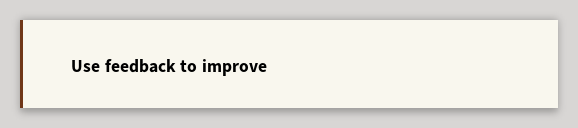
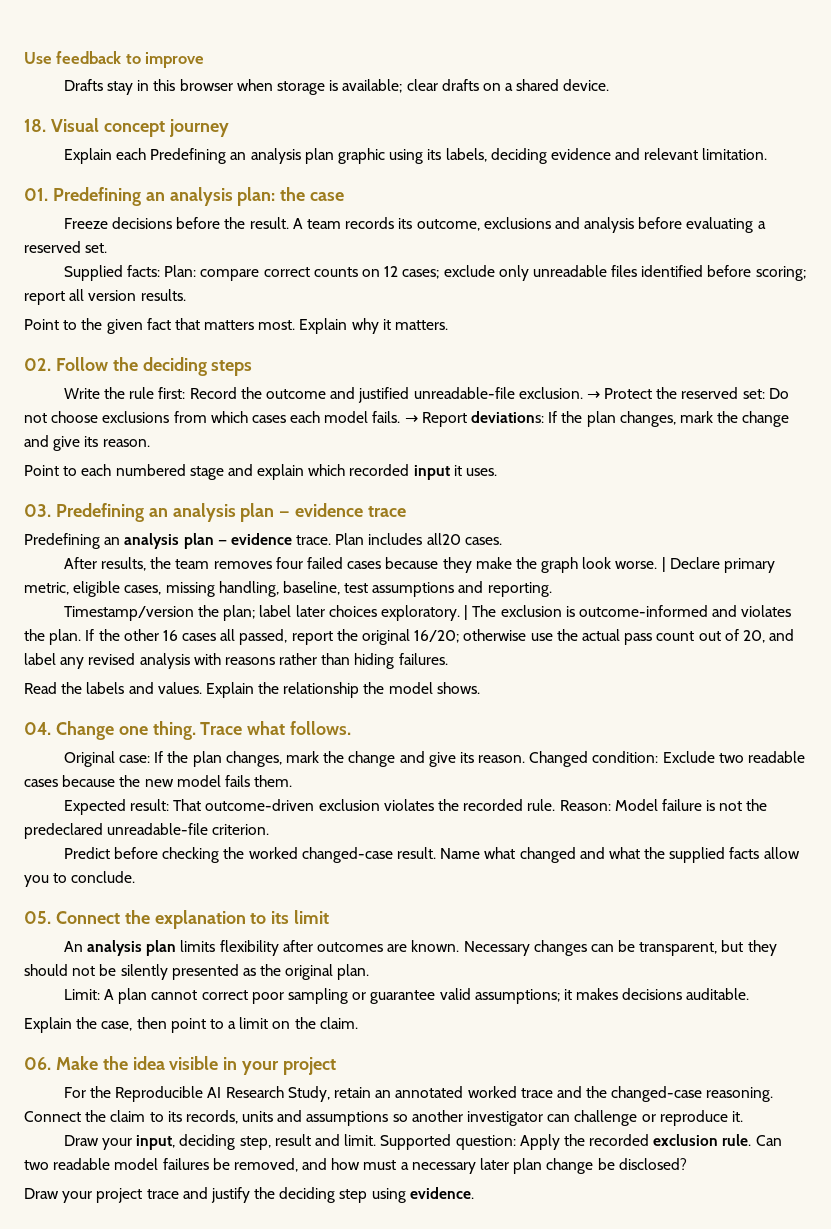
(268, 67) none -> [63,79,610,95] [24,118,229,137] [63,148,768,164] [24,187,345,206] [63,217,766,233] [24,241,108,253] [63,265,806,281] [24,289,186,305] [24,318,449,334] [24,357,253,376] [63,387,789,403] [24,411,790,427] [24,435,150,451] [24,464,498,480] [24,503,407,522] [24,533,502,549] [63,557,776,573] [24,581,552,597] [63,605,792,621] [24,629,795,645] [24,653,448,669] [24,682,480,698] [24,721,352,740] [63,751,806,767] [24,775,293,787] [63,799,768,815] [24,823,270,839] [63,847,800,863] [24,871,136,887] [24,910,330,929] [63,940,777,956] [24,964,370,980] [63,988,750,1004] [24,1017,358,1033] [24,1056,337,1075] [63,1086,774,1102] [24,1110,743,1126] [63,1134,782,1150] [24,1158,687,1174] [24,1187,474,1203] // Drafts stay in this browser when storage is available; clear drafts on a shared device. // 18. Visual concept journey // Explain each Predefining an analysis plan graphic using its labels, deciding evidence and relevant limitation. // 01. Predefining an analysis plan: the case // Freeze decisions before the result. A team records its outcome, exclusions and analysis before evaluating a reserved set. // Supplied facts: Plan: compare correct counts on 12 cases; exclude only unreadable files identified before scoring; report all version results. // Point to the given fact that matters most. Explain why it matters. // 02. Follow the deciding steps // Write the rule first: Record the outcome and justified unreadable-file exclusion. → Protect the reserved set: Do not choose exclusions from which cases each model fails. → Report deviations: If the plan changes, mark the change and give its reason. // Point to each numbered stage and explain which recorded input it uses. // 03. Predefining an analysis plan — evidence trace // Predefining an analysis plan — evidence trace. Plan includes all20 cases. // After results, the team removes four failed cases because they make the graph look worse. | Declare primary metric, eligible cases, missing handling, baseline, test assumptions and reporting. // Timestamp/version the plan; label later choices exploratory. | The exclusion is outcome-informed and violates the plan. If the other 16 cases all passed, report the original 16/20; otherwise use the actual pass count out of 20, and label any revised analysis with reasons rather than hiding failures. // Read the labels and values. Explain the relationship the model shows. // 04. Change one thing. Trace what follows. // Original case: If the plan changes, mark the change and give its reason. Changed condition: Exclude two readable cases because the new model fails them. // Expected result: That outcome-driven exclusion violates the recorded rule. Reason: Model failure is not the predeclared unreadable-file criterion. // Predict before checking the worked changed-case result. Name what changed and what the supplied facts allow you to conclude. // 05. Connect the explanation to its limit // An analysis plan limits flexibility after outcomes are known. Necessary changes can be transparent, but they should not be silently presented as the original plan. // Limit: A plan cannot correct poor sampling or guarantee valid assumptions; it makes decisions auditable. // Explain the case, then point to a limit on the claim. // 06. Make the idea visible in your project // For the Reproducible AI Research Study, retain an annotated worked trace and the changed-case reasoning. Connect the claim to its records, units and assumptions so another investigator can challenge or reproduce it. // Draw your input, deciding step, result and limit. Supported question: Apply the recorded exclusion rule. Can two readable model failures be removed, and how must a necessary later plan change be disclosed? // Draw your project trace and justify the deciding step using evidence.

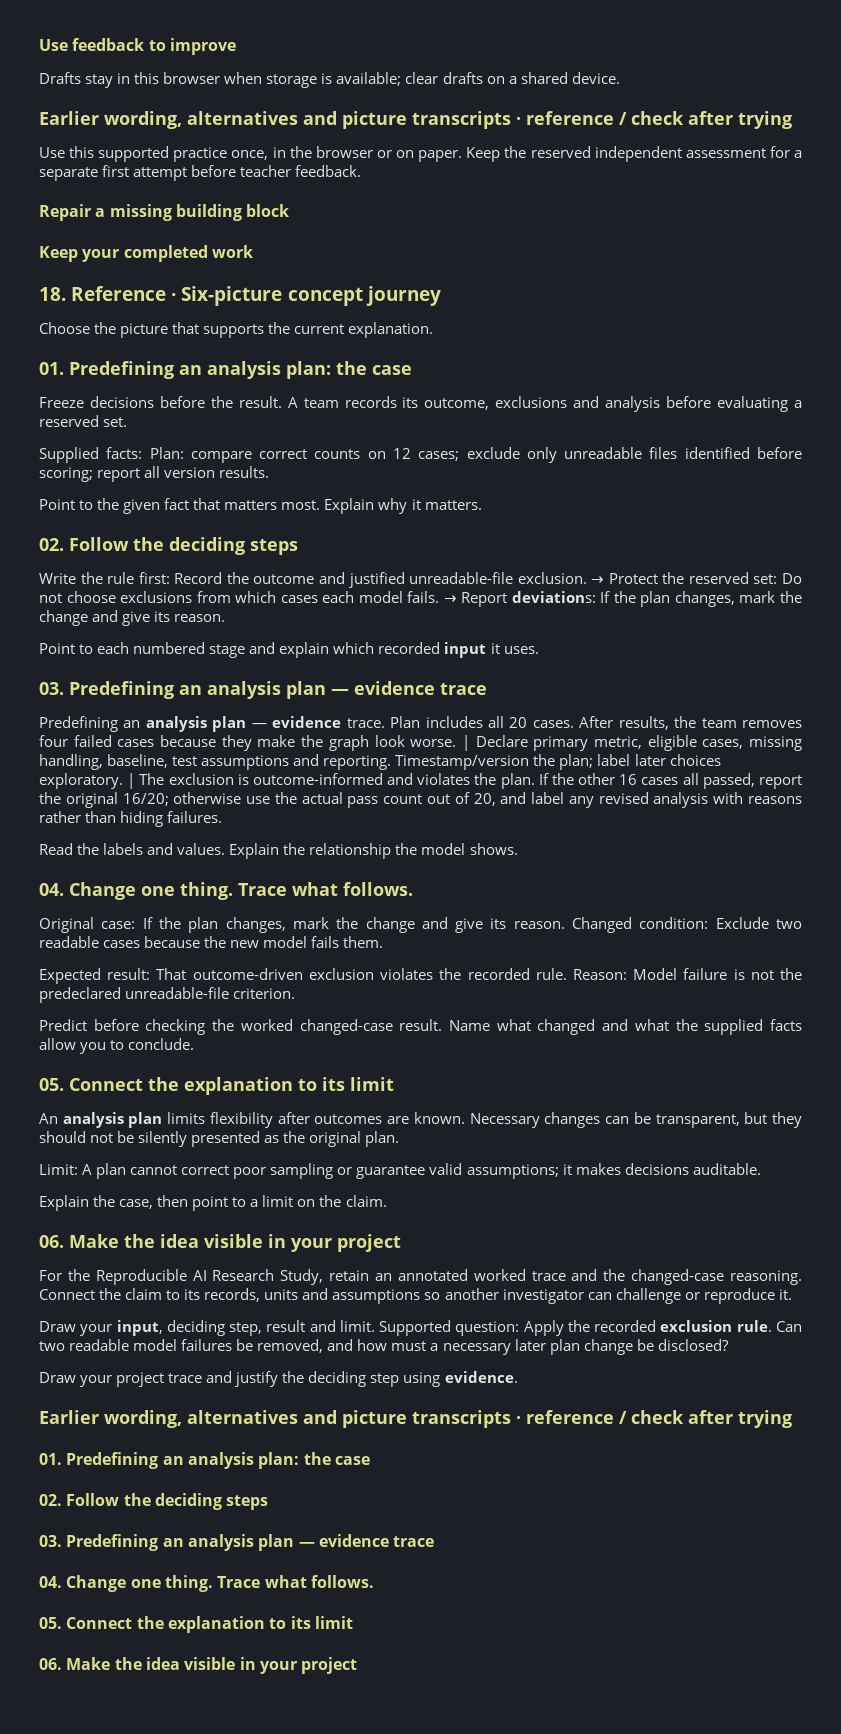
[24,118,229,137] [63,148,768,164] 18. Visual concept journey // Explain each Predefining an analysis plan graphic using its labels, deciding evidence and relevant limitation. -> [39,111,792,129] [39,146,803,162] [39,165,362,181] [39,204,290,221] [39,245,253,262] [39,286,441,306] [39,322,434,338] Earlier wording, alternatives and picture transcripts · reference / check after trying // Use this supported practice once, in the browser or on paper. Keep the reserved independent assessment for a separate first attempt before teacher feedback. // Repair a missing building block // Keep your completed work // 18. Reference · Six-picture concept journey // Choose the picture that supports the current explanation.
[426,533,461,545] all20 -> [487,716,528,728] all 20
(502, 541) // -> (574, 724) none
(552, 589) // -> (392, 762) none
(474, 1193) none -> [39,1410,792,1428] [39,1452,370,1469] [39,1493,269,1510] [39,1534,435,1551] [39,1575,374,1592] [39,1616,353,1633] [39,1657,358,1674] // Earlier wording, alternatives and picture transcripts · reference / check after trying // 01. Predefining an analysis plan: the case // 02. Follow the deciding steps // 03. Predefining an analysis plan — evidence trace // 04. Change one thing. Trace what follows. // 05. Connect the explanation to its limit // 06. Make the idea visible in your project

